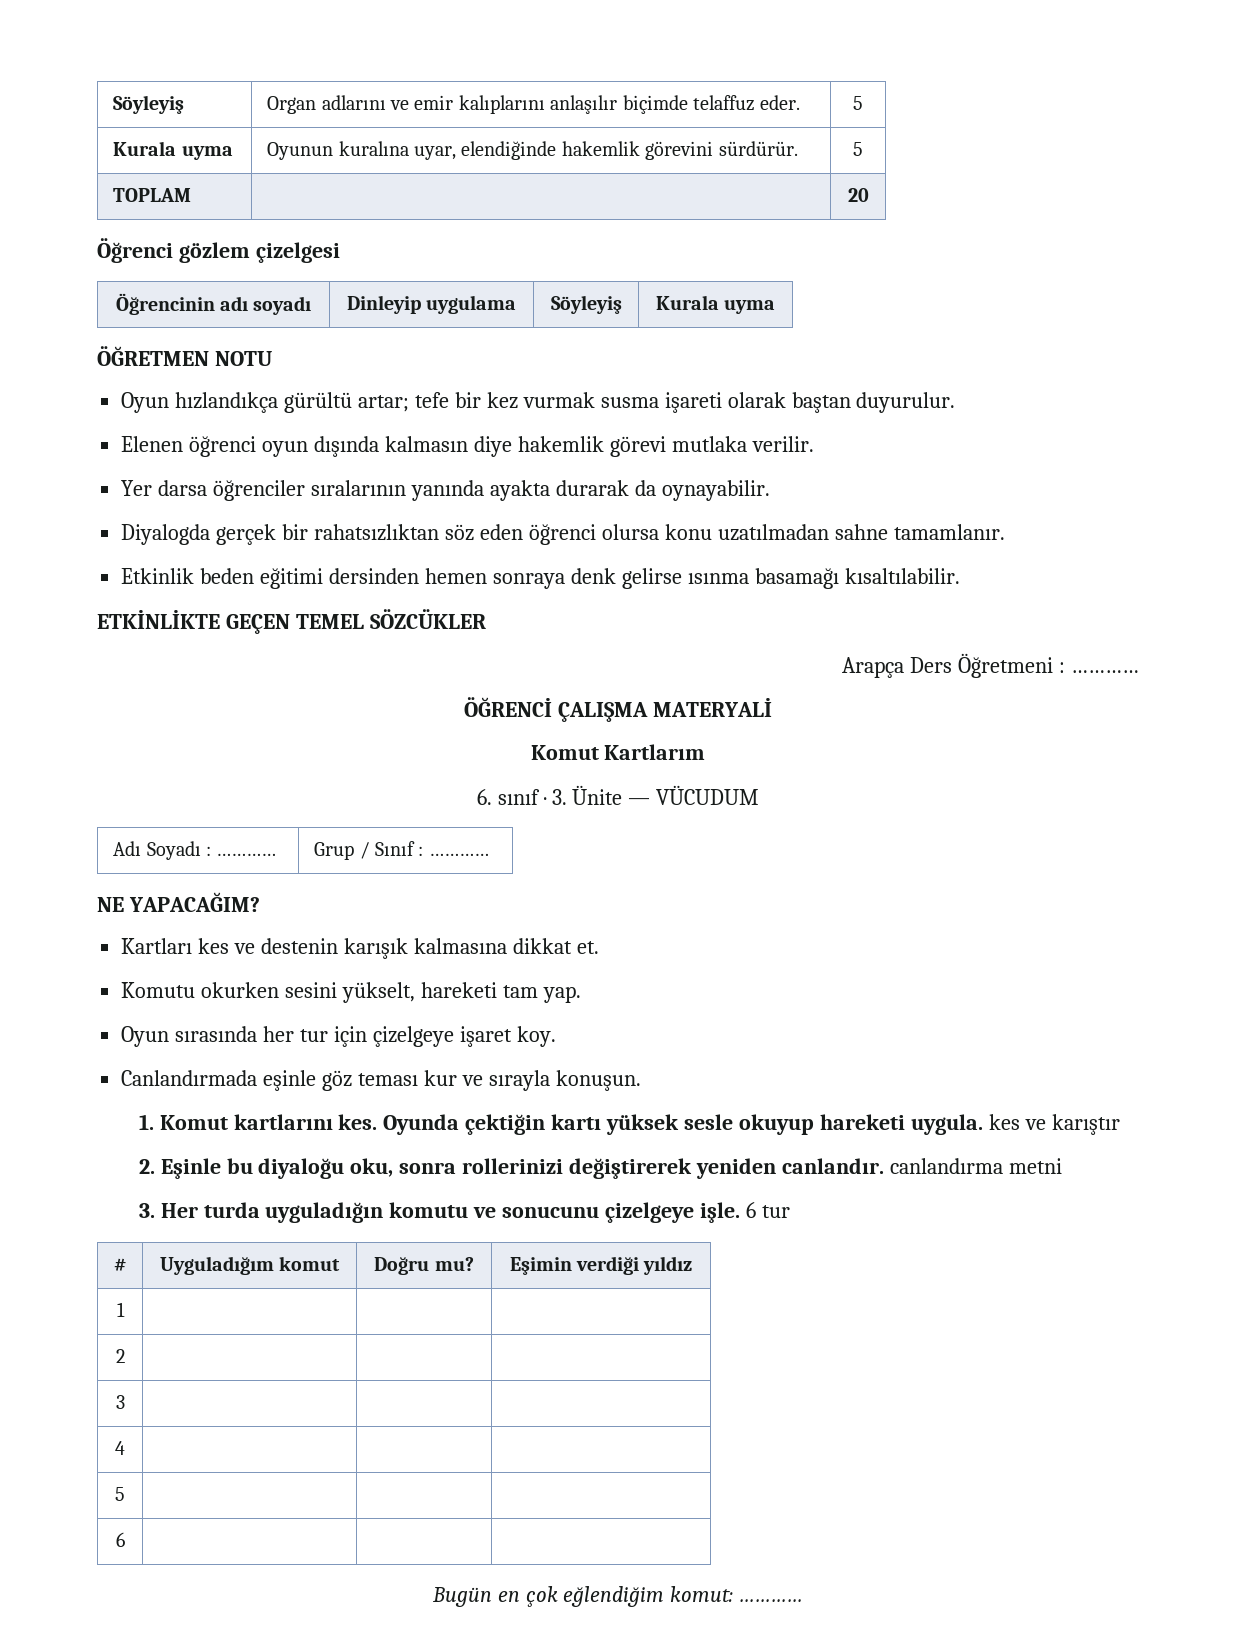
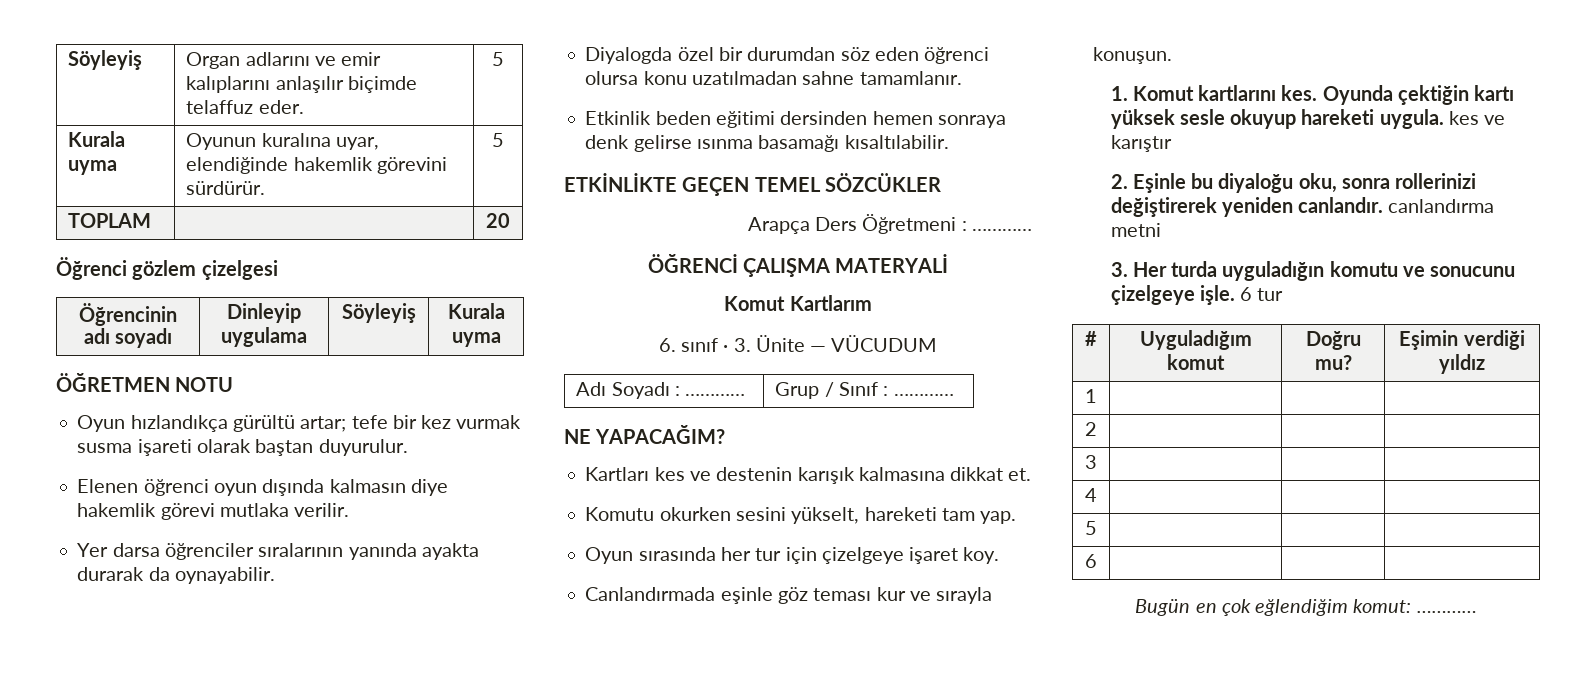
[216,524,440,545] gerçek bir rahatsızlıktan -> [677,47,836,61] özel bir durumdan

